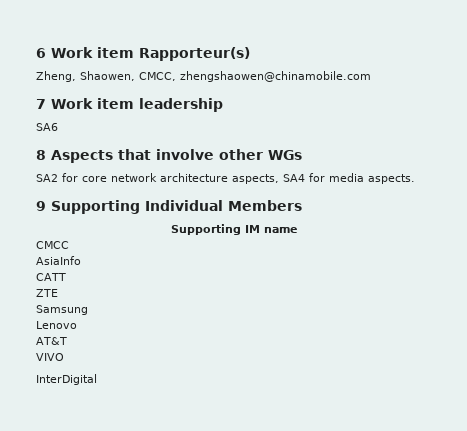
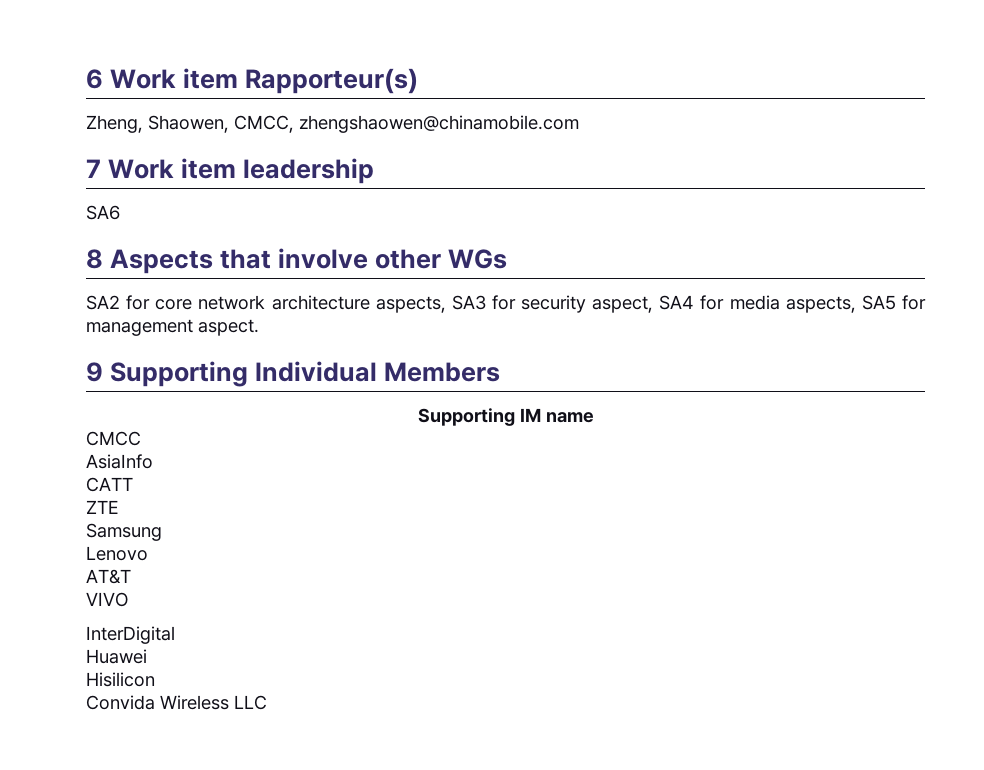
[283,173,415,184] SA4 for media aspects. -> [451,295,926,313] [86,319,259,336] SA3 for security aspect, SA4 for media aspects, SA5 for management aspect.
(97, 379) none -> [86,649,147,664] [86,672,155,687] [86,695,267,710] // Huawei // Hisilicon // Convida Wireless LLC

